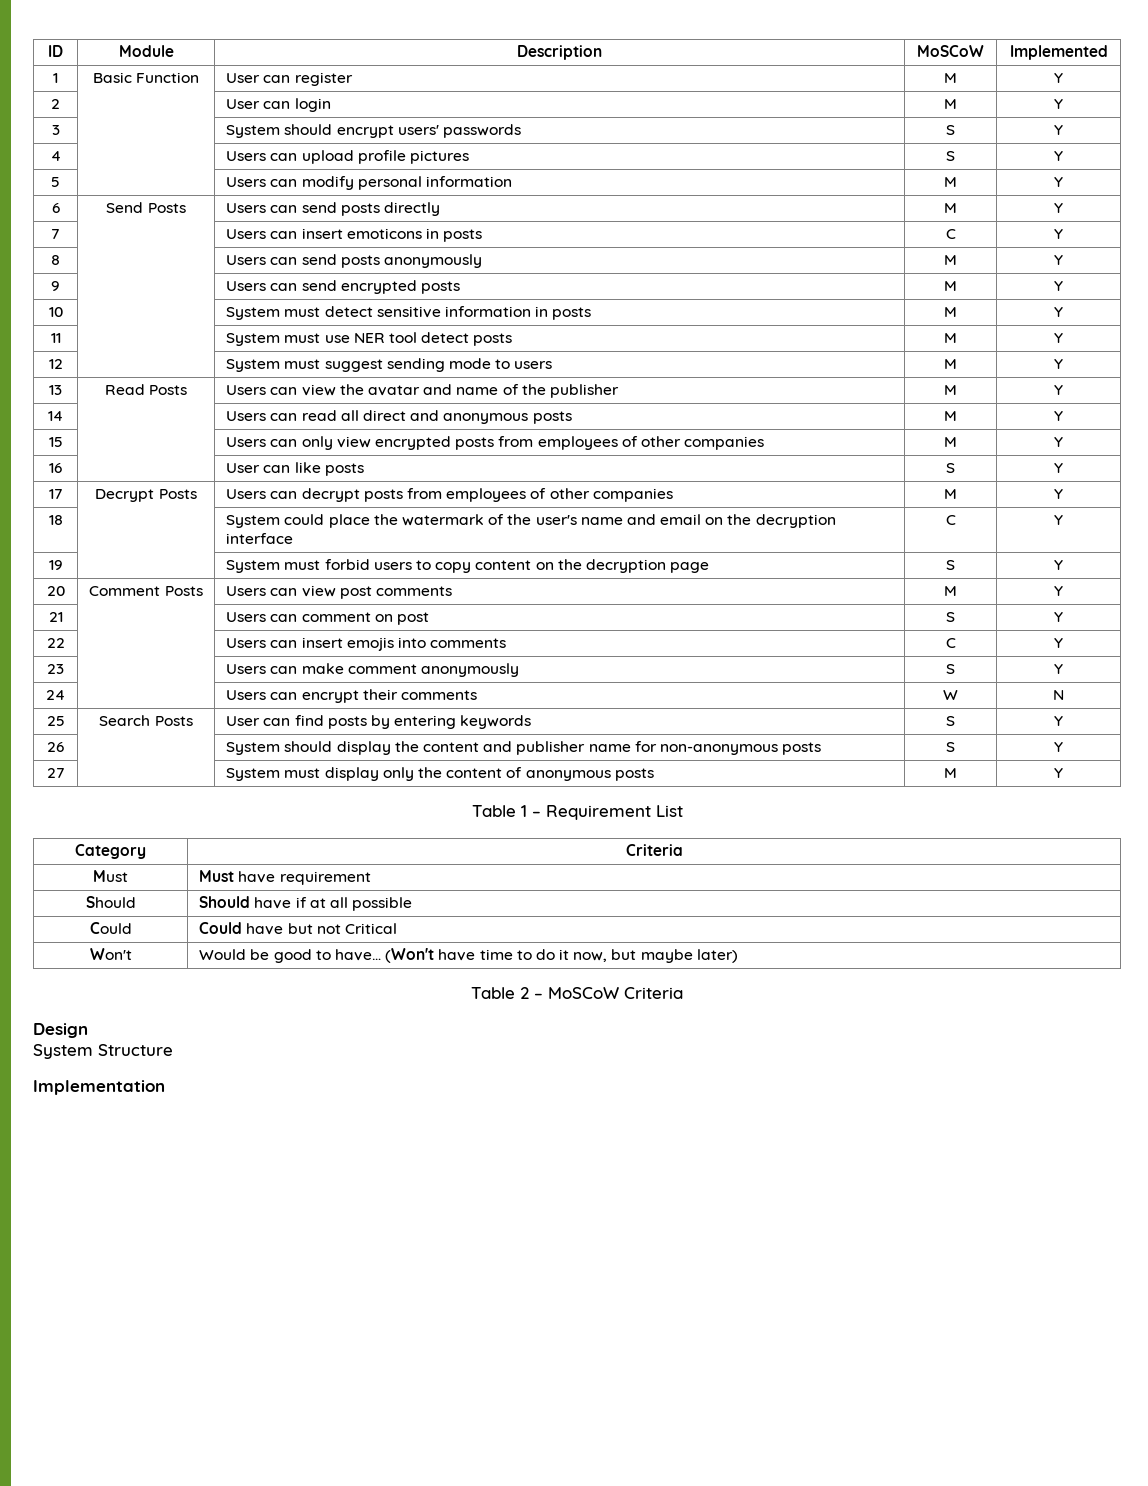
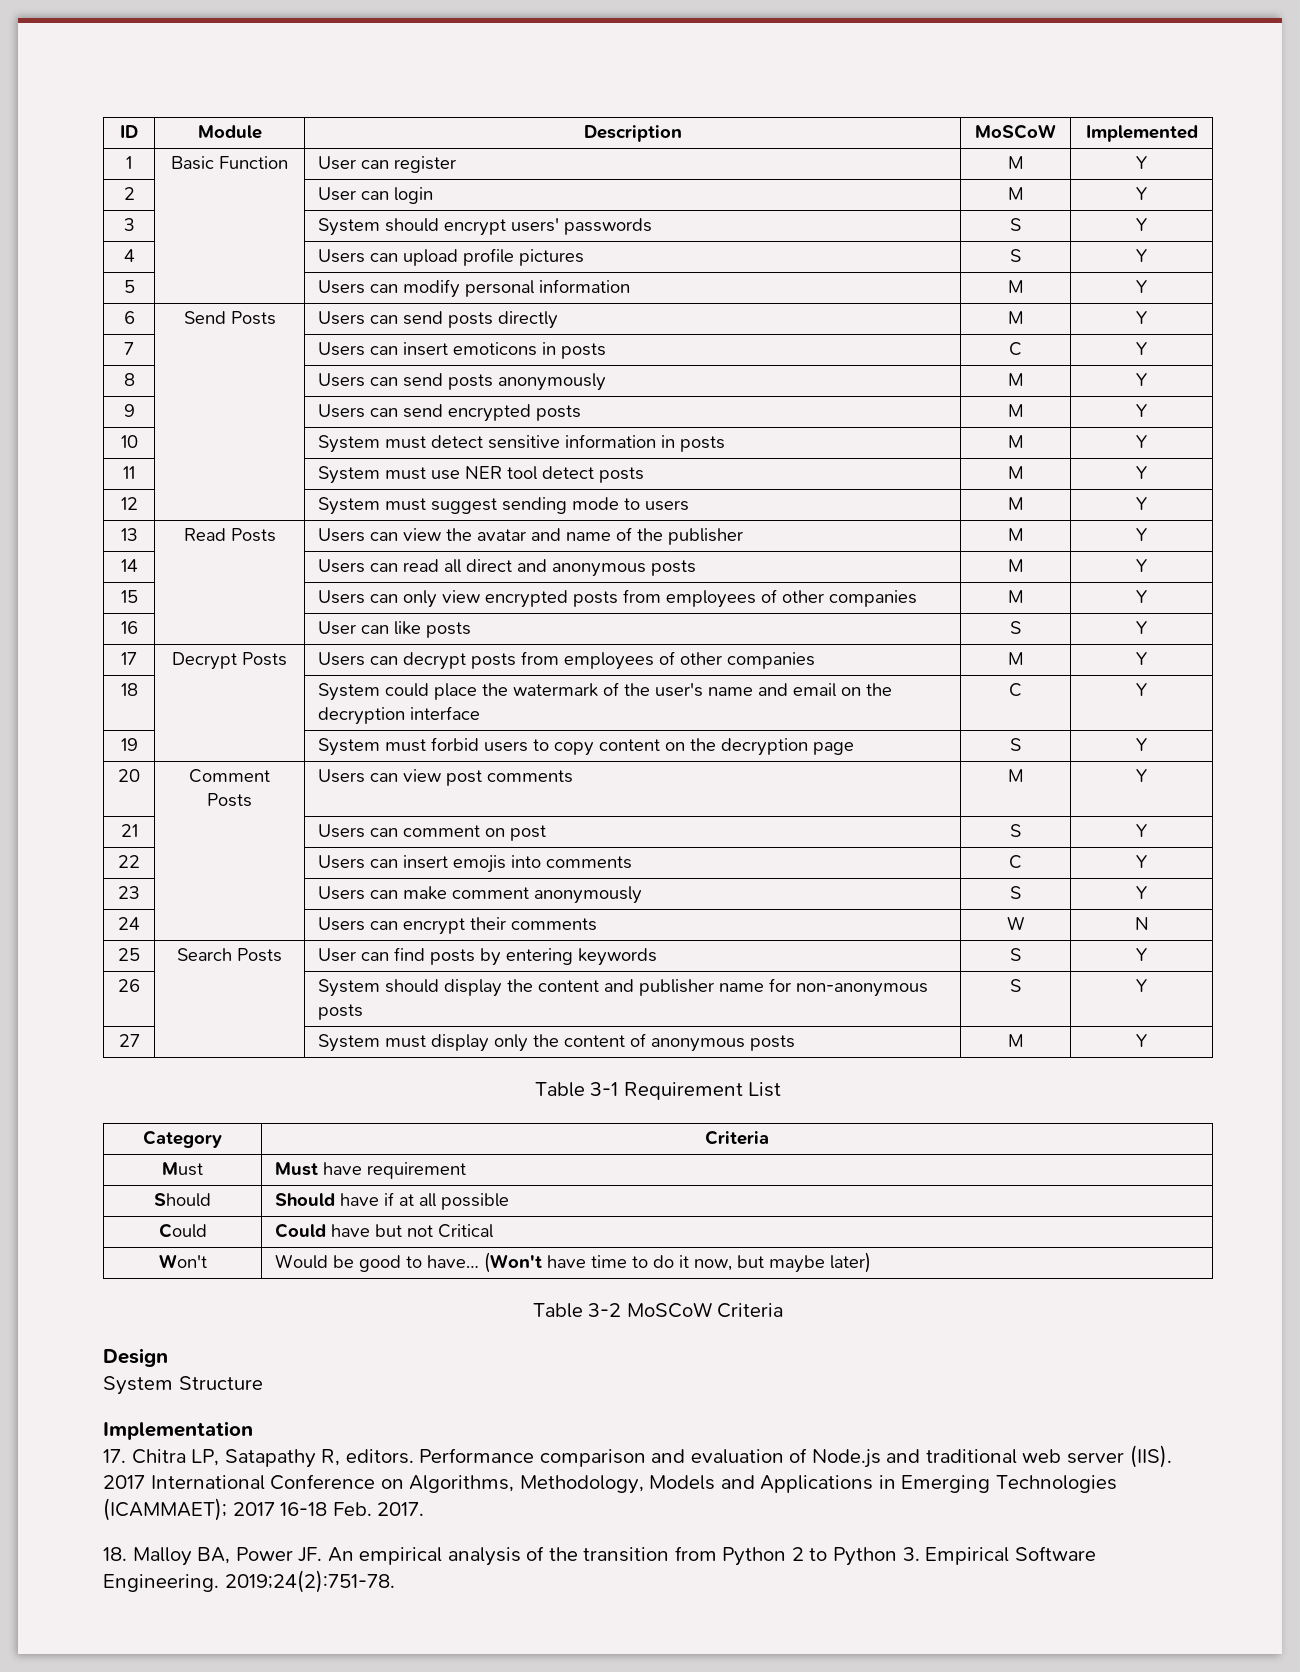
[520,805,541,817] 1 – -> [590,1082,619,1096] 3-1
[520,987,543,999] 2 – -> [588,1303,622,1317] 3-2
(165, 1087) none -> [103,1445,1172,1468] [103,1474,1117,1494] [103,1498,425,1521] [103,1546,1096,1566] [103,1570,395,1593] // 17. Chitra LP, Satapathy R, editors. Performance comparison and evaluation of Node.js and traditional web server (IIS). 2017 International Conference on Algorithms, Methodology, Models and Applications in Emerging Technologies (ICAMMAET); 2017 16-18 Feb. 2017. // 18. Malloy BA, Power JF. An empirical analysis of the transition from Python 2 to Python 3. Empirical Software Engineering. 2019;24(2):751-78.

